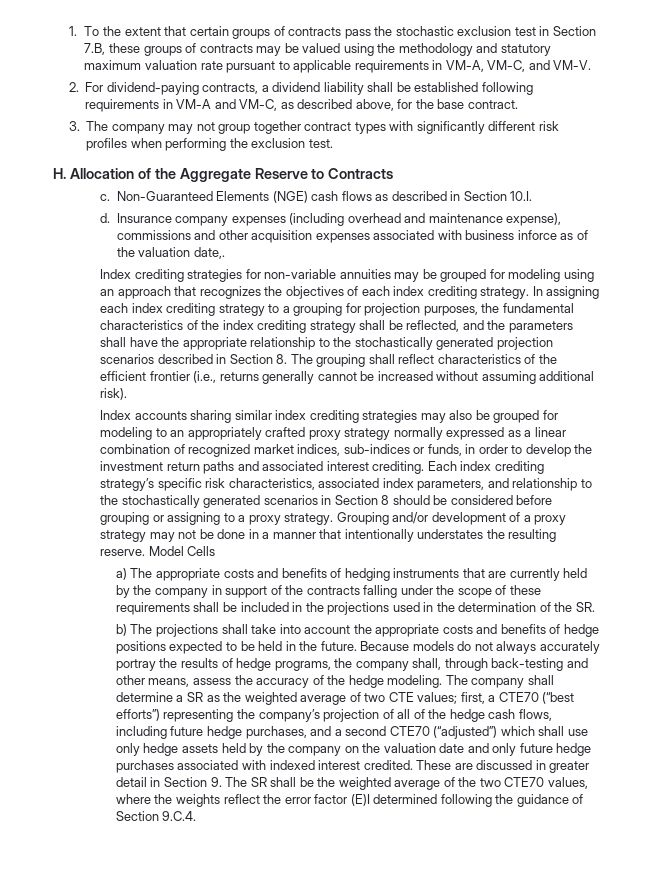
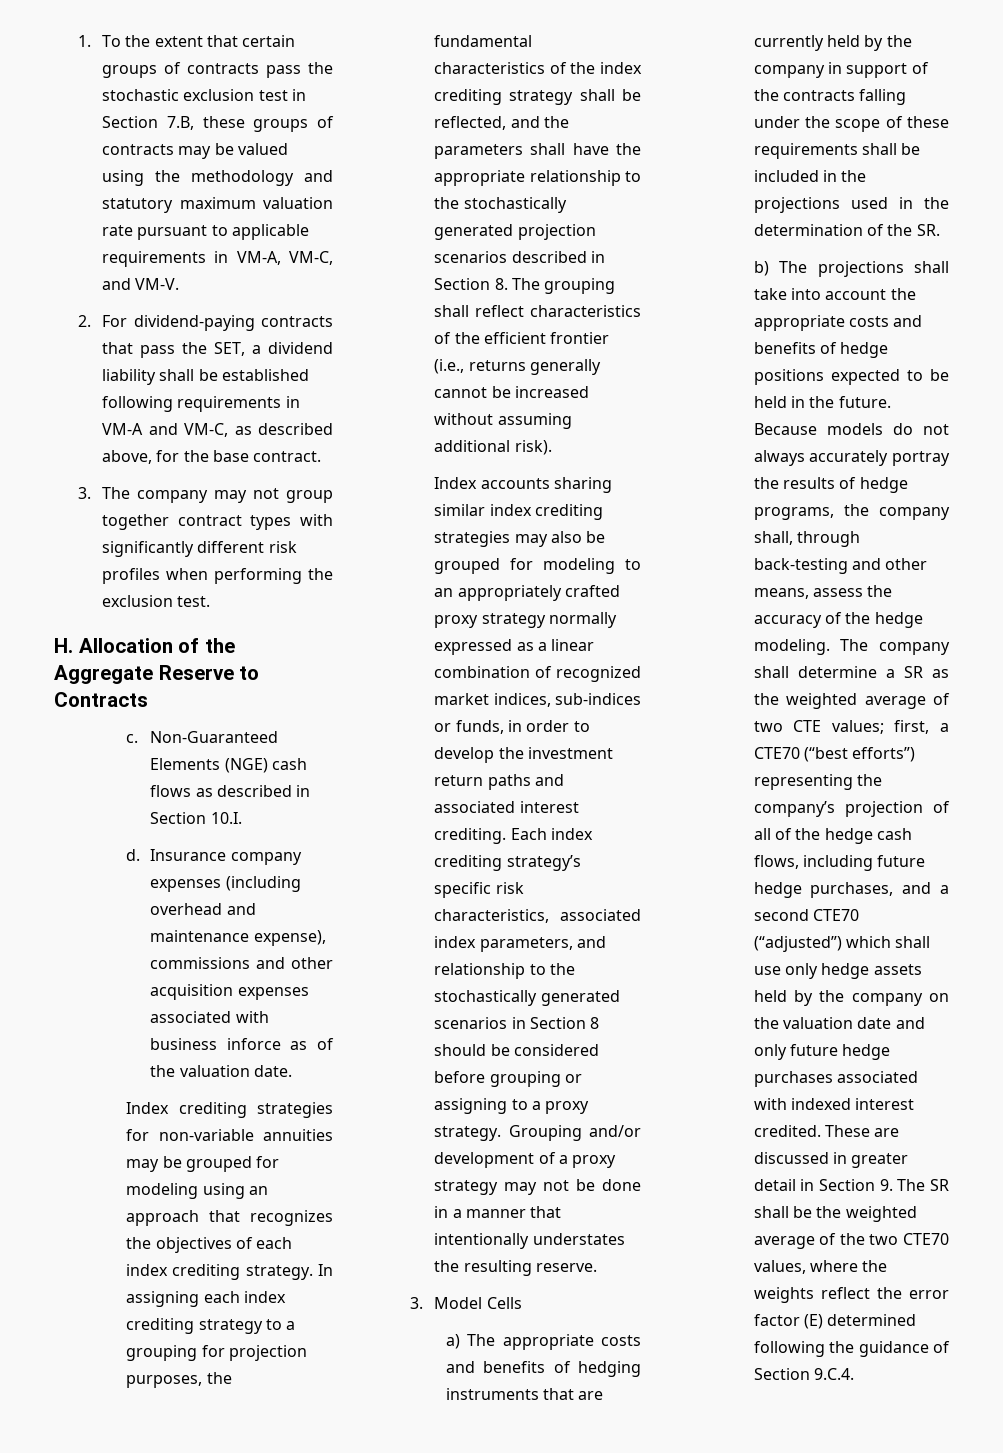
[202,83,259,94] contracts, -> [261,316,333,327] [102,342,246,358] contracts that pass the SET,
[193,247,225,259] date,. -> [253,1065,292,1077] date.
(146, 552) none -> [410,1297,424,1309] // 3.
[350,794,370,806] (E)I -> [804,1314,824,1329] (E)

